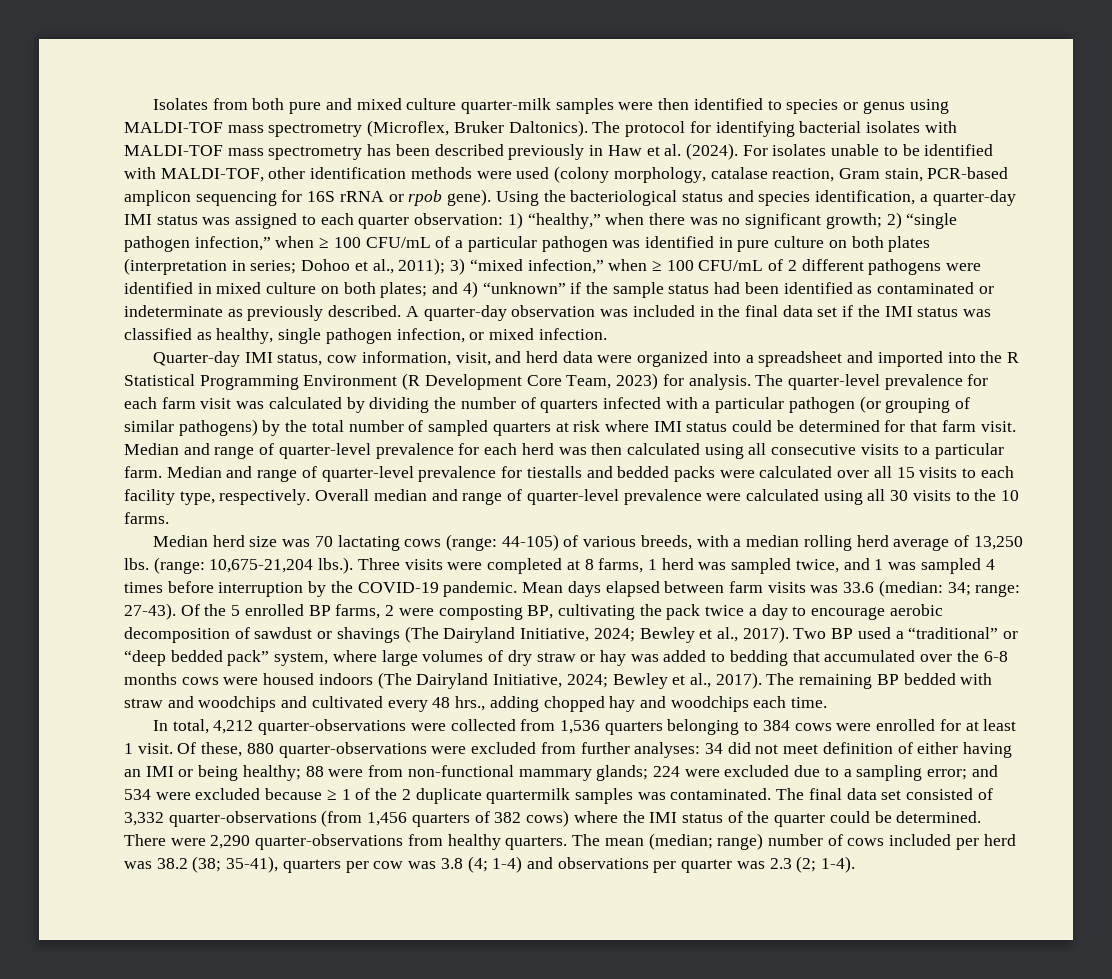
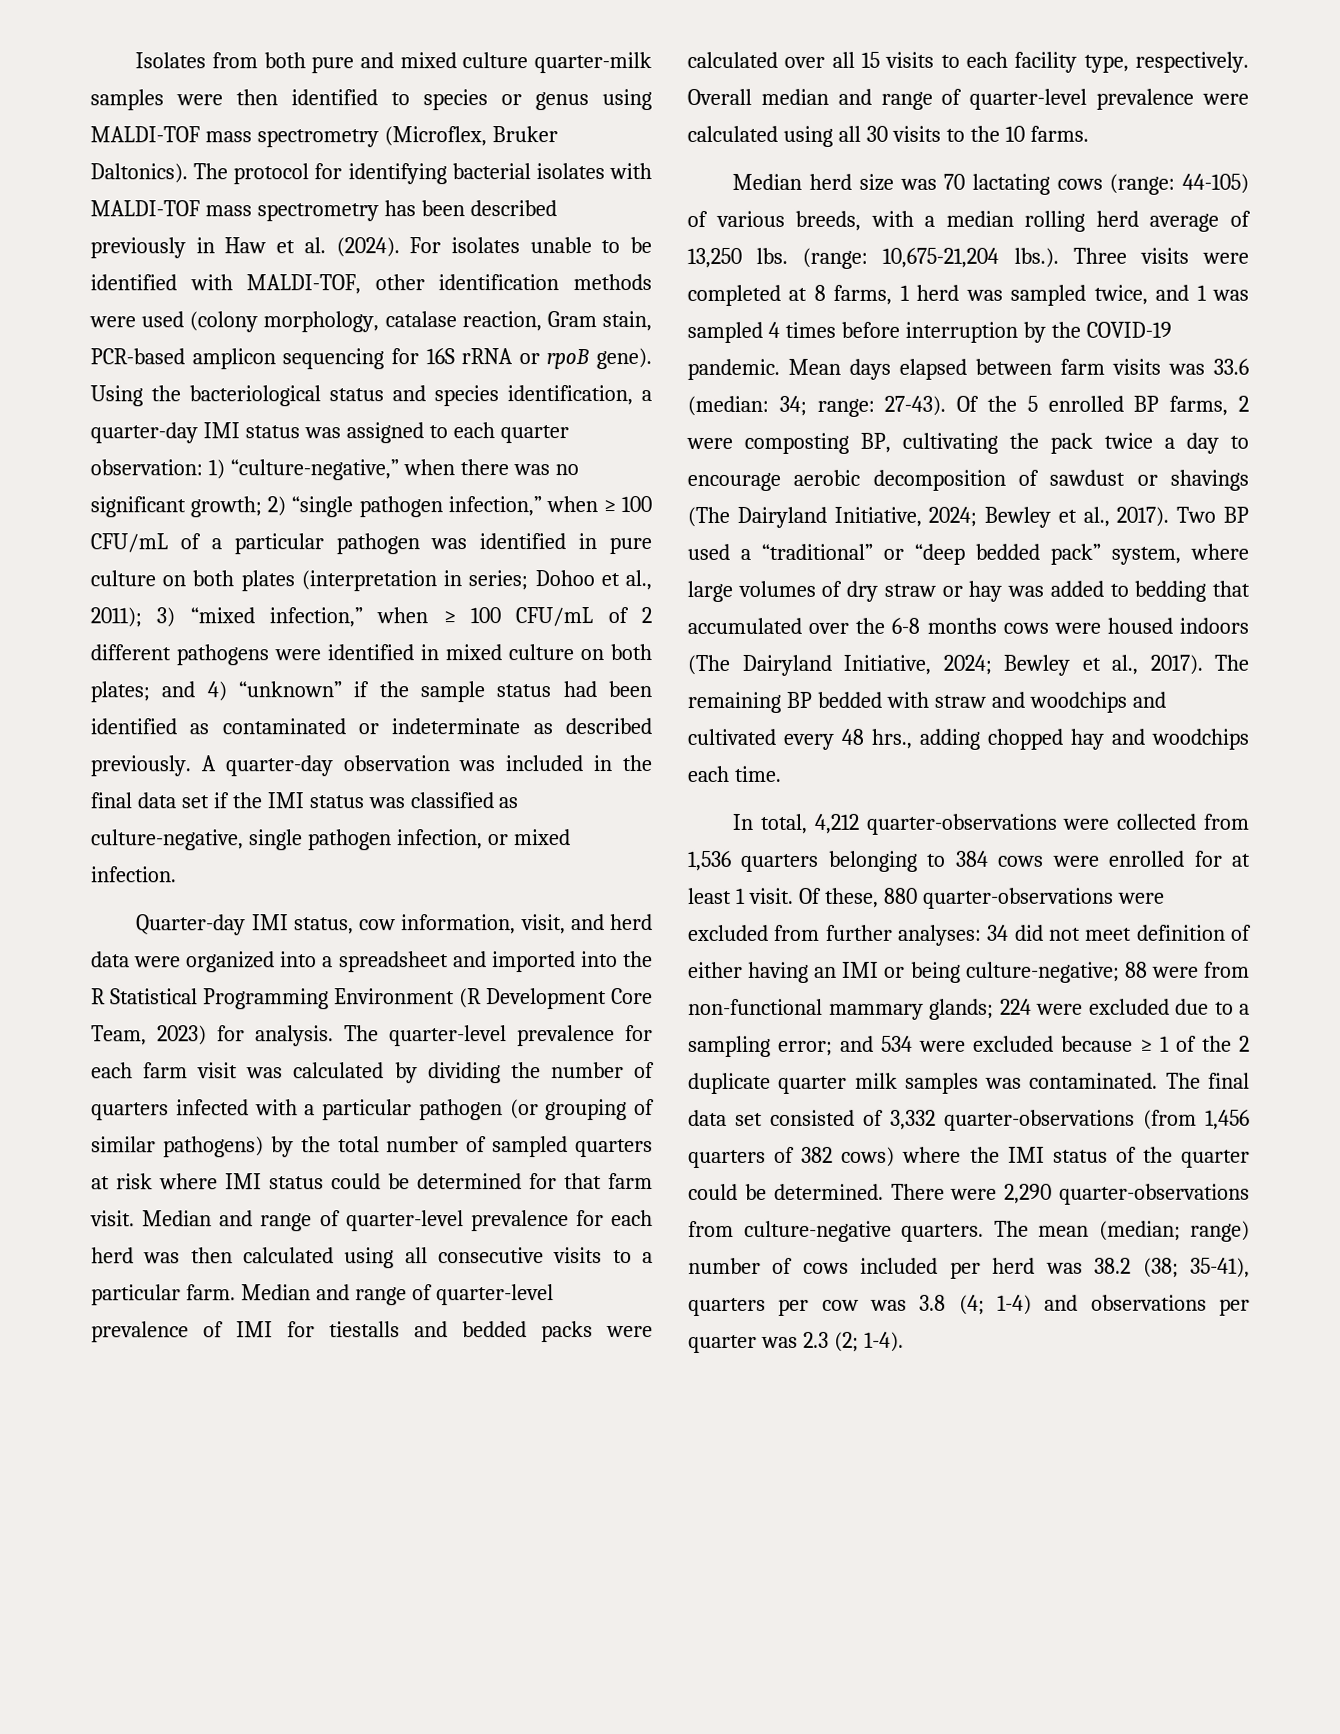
[408,190,443,206] rpob -> [546,349,590,370] rpoB
[527,213,601,229] “healthy,” -> [229,459,399,481] “culture-negative,”
[247,305,402,321] previously described. -> [565,718,652,735] [90,755,191,777] described previously.
[216,328,274,344] healthy, -> [90,829,243,851] culture-negative,
(497, 474) none -> [203,1321,273,1338] of IMI
[242,765,301,781] healthy; -> [965,961,1120,983] culture-negative;
[486,788,571,804] quartermilk -> [778,1072,898,1094] quarter milk
[447,834,501,850] healthy -> [743,1220,892,1242] culture-negative

